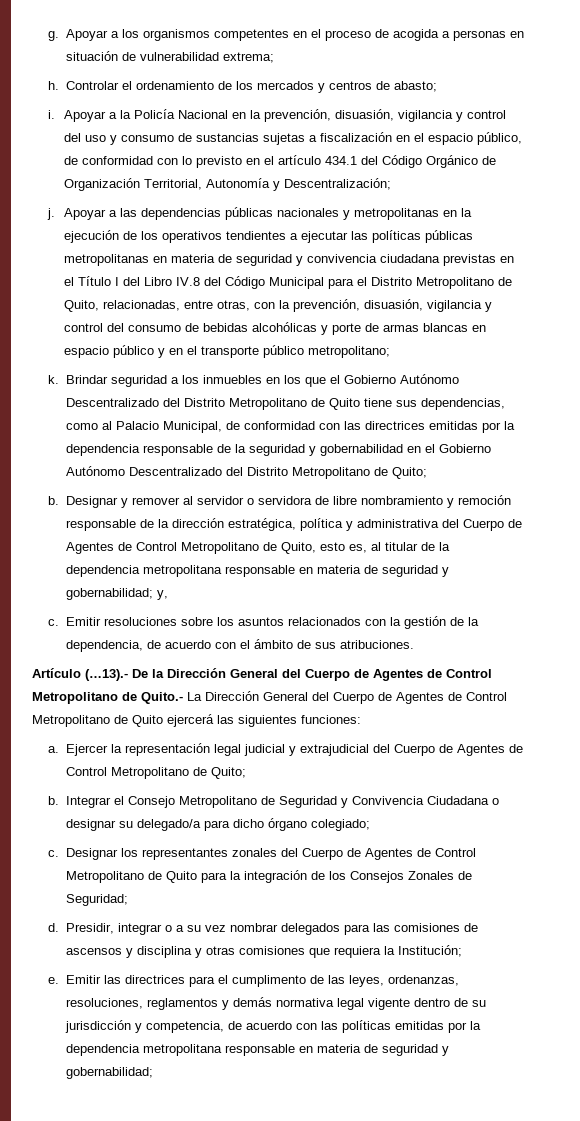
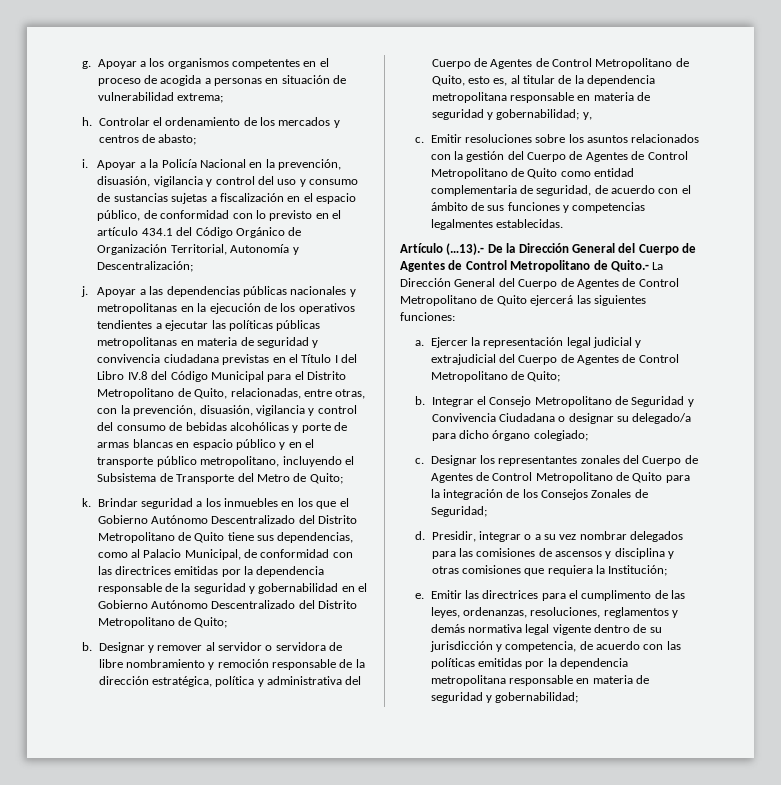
[308,346,391,358] metropolitano; -> [200,456,354,467] [97,473,343,484] metropolitano, incluyendo el Subsistema de Transporte del Metro de Quito;
[449,617,479,626] [65,640,143,652] de la dependencia, -> [507,151,688,162] [430,168,634,179] [430,185,592,196] del Cuerpo de Agentes de Control Metropolitano de Quito como entidad complementaria de seguridad,
[339,640,414,649] atribuciones. -> [507,202,646,213] [430,219,563,230] funciones y competencias legalmentes establecidas.

